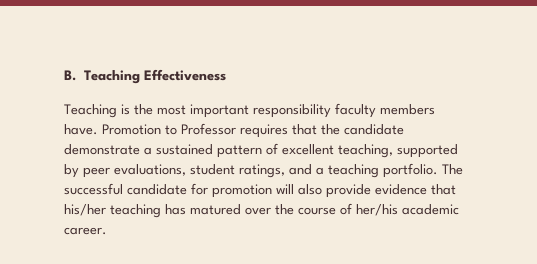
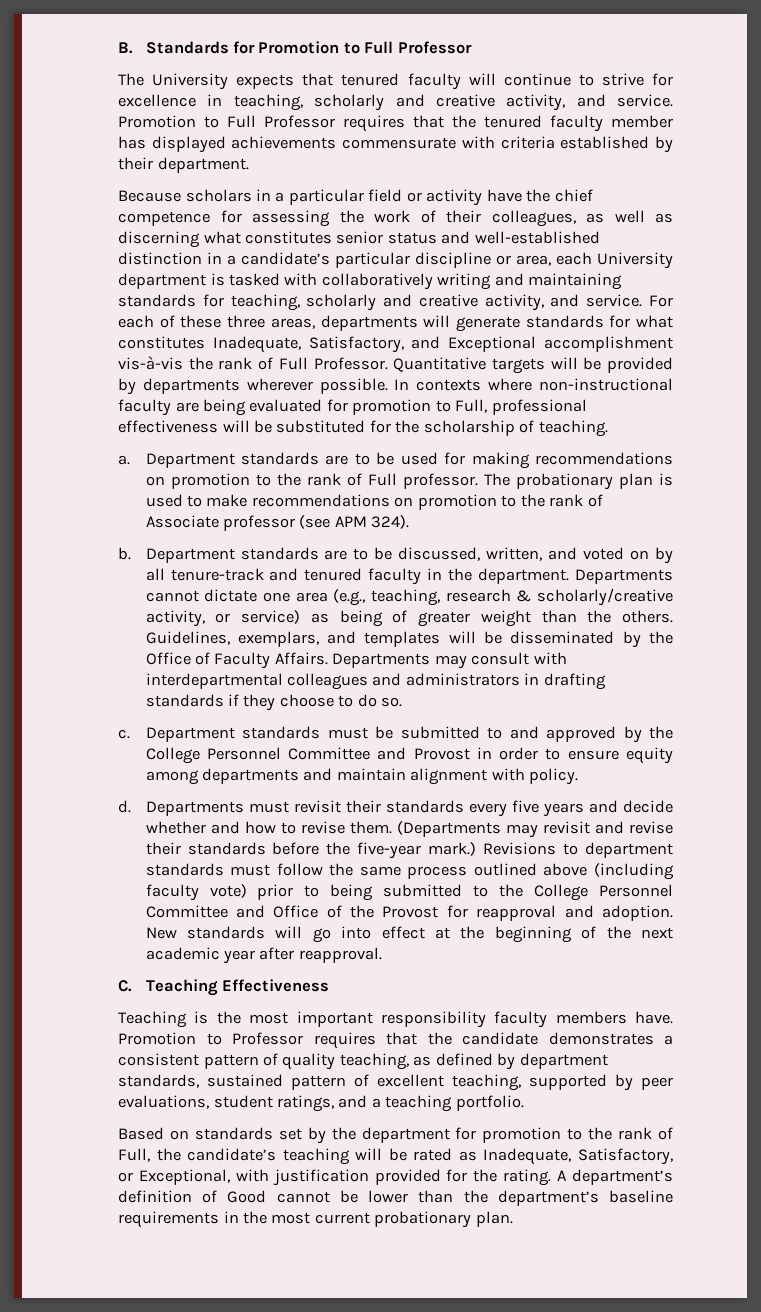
(76, 75) none -> [145,41,472,54] [118,73,674,90] [118,94,674,111] [118,115,674,132] [118,136,673,153] [118,157,249,173] [118,189,593,206] [118,210,674,227] [118,231,600,248] [118,252,674,269] [118,273,623,290] [118,294,673,311] [118,315,674,332] [118,336,674,353] [118,356,674,374] [118,378,674,395] [118,399,587,416] [118,420,608,437] [118,452,674,469] [145,473,673,490] [145,494,603,510] [145,515,410,531] [118,547,673,564] [145,568,674,585] [145,588,674,606] [145,610,673,627] [145,631,674,648] [145,652,567,669] [145,673,606,690] [145,694,403,711] [118,726,673,743] [145,747,673,764] [145,768,579,785] [118,800,673,817] [145,821,673,838] [145,842,674,859] [145,863,675,880] [145,884,673,901] [145,905,673,921] [145,926,673,943] [145,947,382,964] [118,980,133,992] Standards for Promotion to Full Professor // The University expects that tenured faculty will continue to strive for excellence in teaching, scholarly and creative activity, and service. Promotion to Full Professor requires that the tenured faculty member has displayed achievements commensurate with criteria established by their department. // Because scholars in a particular field or activity have the chief competence for assessing the work of their colleagues, as well as discerning what constitutes senior status and well-established distinction in a candidate’s particular discipline or area, each University department is tasked with collaboratively writing and maintaining standards for teaching, scholarly and creative activity, and service. For each of these three areas, departments will generate standards for what constitutes Inadequate, Satisfactory, and Exceptional accomplishment vis-à-vis the rank of Full Professor. Quantitative targets will be provided by departments wherever possible. In contexts where non-instructional faculty are being evaluated for promotion to Full, professional effectiveness will be substituted for the scholarship of teaching. // a. Department standards are to be used for making recommendations on promotion to the rank of Full professor. The probationary plan is used to make recommendations on promotion to the rank of Associate professor (see APM 324). // b. Department standards are to be discussed, written, and voted on by all tenure-track and tenured faculty in the department. Departments cannot dictate one area (e.g., teaching, research & scholarly/creative activity, or service) as being of greater weight than the others. Guidelines, exemplars, and templates will be disseminated by the Office of Faculty Affairs. Departments may consult with interdepartmental colleagues and administrators in drafting standards if they choose to do so. // c. Department standards must be submitted to and approved by the College Personnel Committee and Provost in order to ensure equity among departments and maintain alignment with policy. // d. Departments must revisit their standards every five years and decide whether and how to revise them. (Departments may revisit and revise their standards before the five-year mark.) Revisions to department standards must follow the same process outlined above (including faculty vote) prior to being submitted to the College Personnel Committee and Office of the Provost for reapproval and adoption. New standards will go into effect at the beginning of the next academic year after reapproval. // C.
[63,144,152,155] demonstrate a -> [548,1032,674,1045] [118,1053,608,1070] [118,1074,200,1088] demonstrates a consistent pattern of quality teaching, as defined by department standards,
[441,164,463,175] [63,183,456,198] [63,203,459,218] [63,227,107,235] The successful candidate for promotion will also provide evidence that his/her teaching has matured over the course of her/his academic career. -> [118,1127,673,1144] [118,1148,674,1165] [118,1169,673,1186] [118,1190,673,1206] [118,1211,513,1228] // Based on standards set by the department for promotion to the rank of Full, the candidate’s teaching will be rated as Inadequate, Satisfactory, or Exceptional, with justification provided for the rating. A department’s definition of Good cannot be lower than the department’s baseline requirements in the most current probationary plan.

